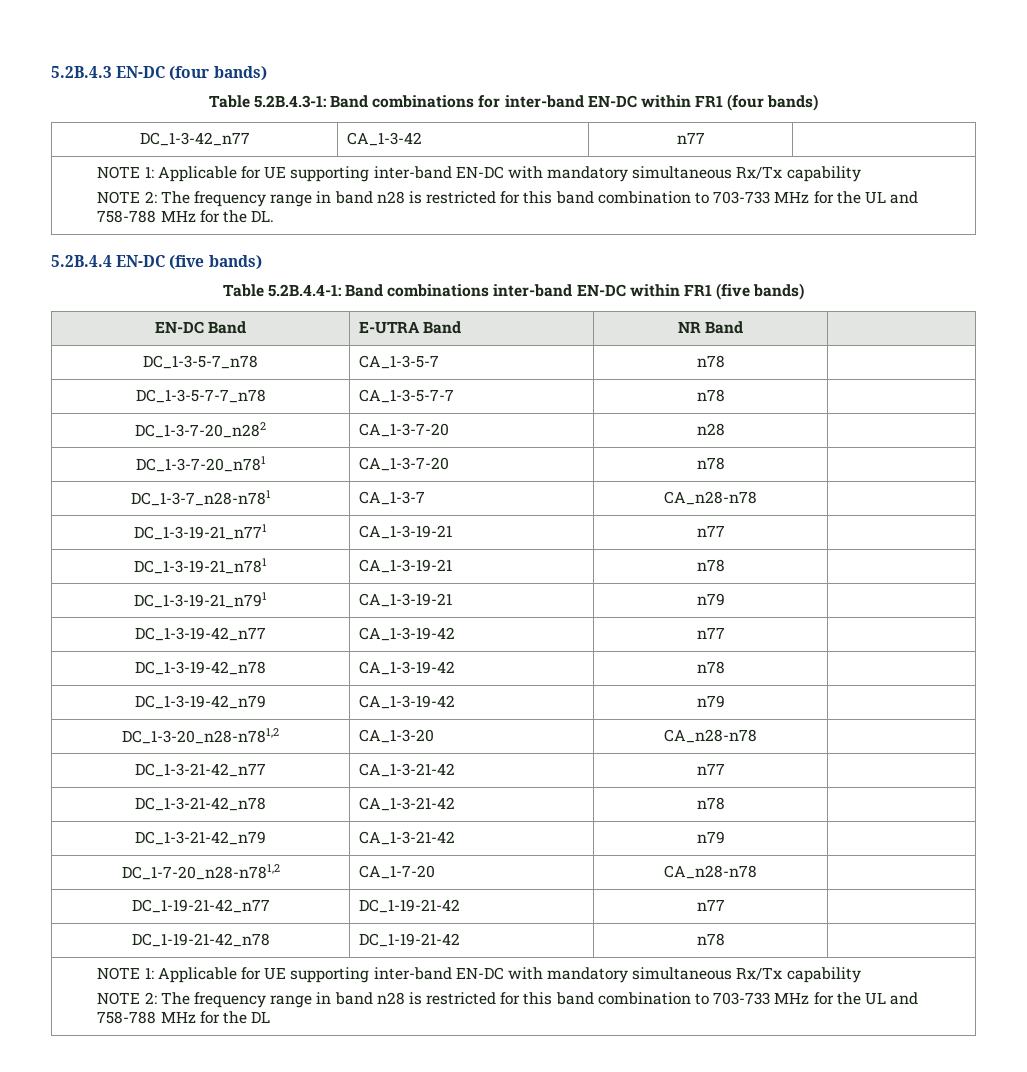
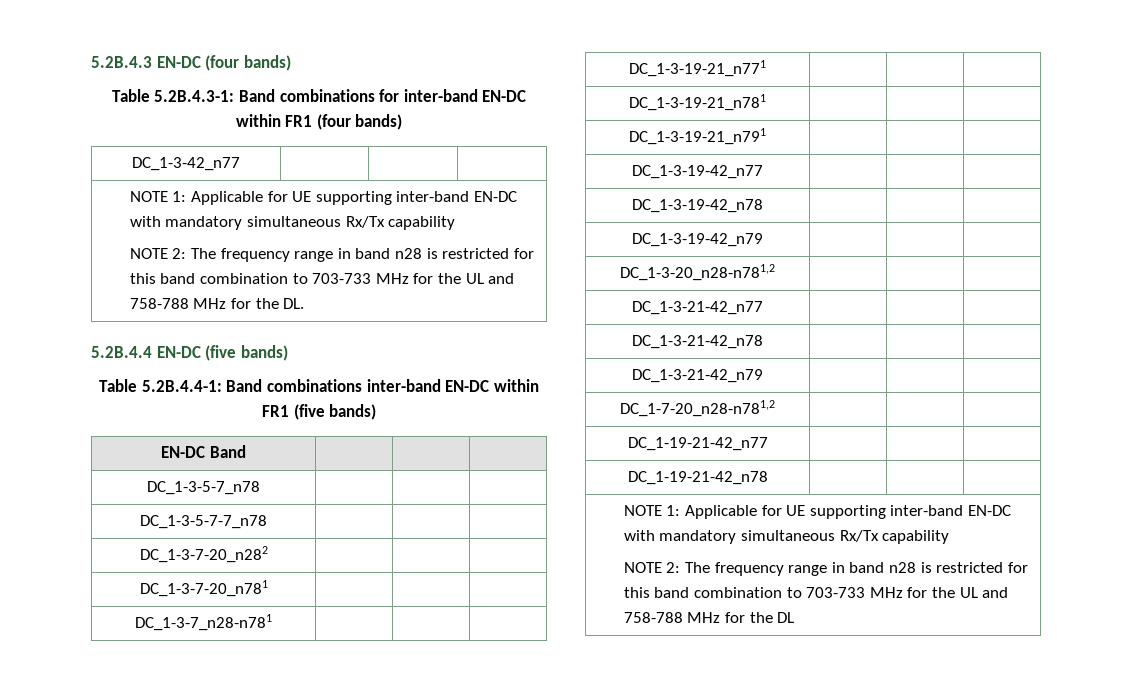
[346,132,422,146] [676,132,705,144] CA_1-3-42 | n77 -> (240, 164) |
[358,321,461,334] [677,321,744,334] E-UTRA Band | NR Band -> (246, 451) |
[358,355,439,369] [696,355,725,368] CA_1-3-5-7 | n78 -> (260, 488) |
[358,389,454,403] [696,389,725,402] CA_1-3-5-7-7 | n78 -> (267, 522) |
[358,423,449,437] [696,423,725,436] CA_1-3-7-20 | n28 -> (268, 554) |
[358,457,449,471] [696,457,725,470] CA_1-3-7-20 | n78 -> (268, 588) |
[358,491,425,505] [664,491,757,505] CA_1-3-7 | CA_n28-n78 -> (272, 622) |
[358,525,452,539] [696,525,725,537] CA_1-3-19-21 | n77 -> (766, 68) |
[358,559,452,573] [696,559,725,572] CA_1-3-19-21 | n78 -> (766, 102) |
[358,593,452,607] [696,593,725,606] CA_1-3-19-21 | n79 -> (766, 136) |
[358,627,455,641] [696,627,725,639] CA_1-3-19-42 | n77 -> (763, 172) |
[358,661,455,675] [696,661,725,674] CA_1-3-19-42 | n78 -> (763, 206) |
[358,695,455,709] [696,695,725,708] CA_1-3-19-42 | n79 -> (763, 240) |
[358,729,434,743] [664,729,757,743] CA_1-3-20 | CA_n28-n78 -> (775, 272) |
[358,763,455,777] [696,763,725,775] CA_1-3-21-42 | n77 -> (763, 308) |
[358,797,455,811] [696,797,725,810] CA_1-3-21-42 | n78 -> (763, 342) |
[358,831,455,845] [696,831,725,844] CA_1-3-21-42 | n79 -> (763, 376) |
[358,865,435,879] [664,865,757,879] CA_1-7-20 | CA_n28-n78 -> (775, 408) |
[358,899,460,913] [696,899,725,911] DC_1-19-21-42 | n77 -> (768, 444) |
[358,933,460,947] [696,933,725,946] DC_1-19-21-42 | n78 -> (768, 478) |

